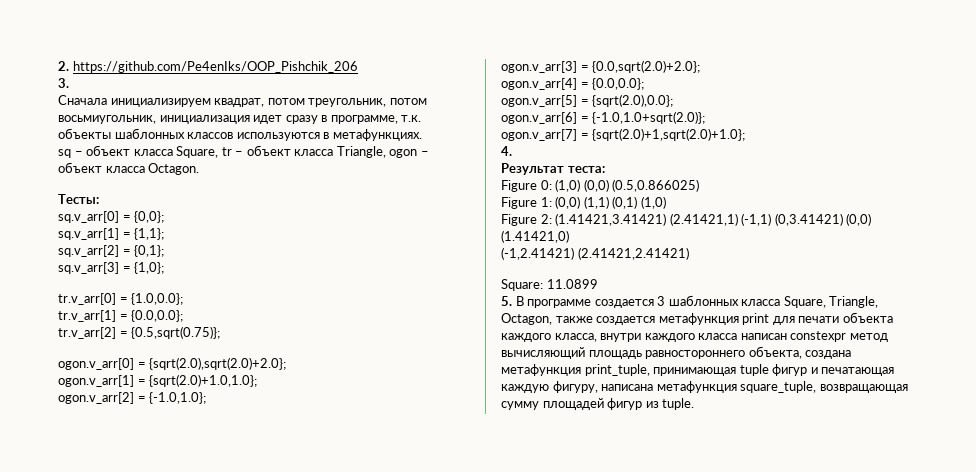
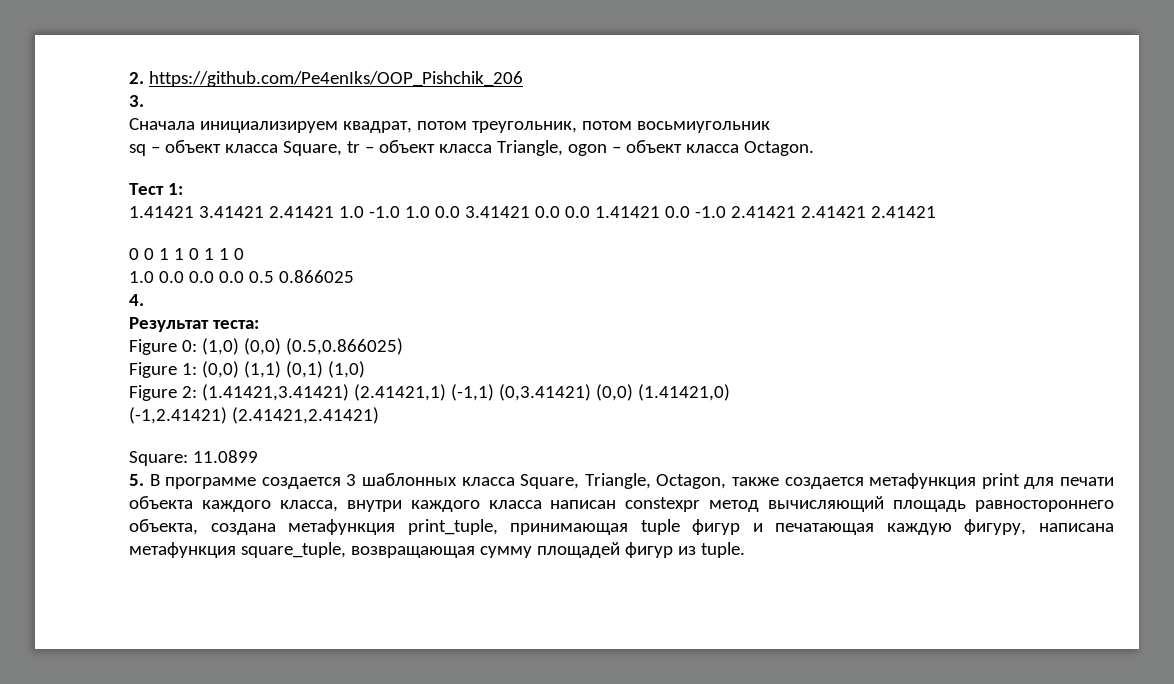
[58,115,422,124] [58,128,422,141] восьмиугольник, инициализация идет сразу в программе, т.к. объекты шаблонных классов используются в метафункциях. -> [636,121,770,133] восьмиугольник
[58,194,99,204] [58,211,165,223] [58,228,165,240] [58,245,165,257] [58,262,165,274] [58,293,184,305] [58,310,184,322] [58,326,221,339] [58,357,287,370] [58,374,258,387] [58,392,207,404] [501,60,701,73] [501,78,645,90] [501,94,674,107] [501,111,706,124] [501,128,746,141] Тесты: // sq.v_arr[0] = {0,0}; // sq.v_arr[1] = {1,1}; // sq.v_arr[2] = {0,1}; // sq.v_arr[3] = {1,0}; // tr.v_arr[0] = {1.0,0.0}; // tr.v_arr[1] = {0.0,0.0}; // tr.v_arr[2] = {0.5,sqrt(0.75)}; // ogon.v_arr[0] = {sqrt(2.0),sqrt(2.0)+2.0}; // ogon.v_arr[1] = {sqrt(2.0)+1.0,1.0}; // ogon.v_arr[2] = {-1.0,1.0}; // ogon.v_arr[3] = {0.0,sqrt(2.0)+2.0}; // ogon.v_arr[4] = {0.0,0.0}; // ogon.v_arr[5] = {sqrt(2.0),0.0}; // ogon.v_arr[6] = {-1.0,1.0+sqrt(2.0)}; // ogon.v_arr[7] = {sqrt(2.0)+1,sqrt(2.0)+1.0}; -> [129,183,183,195] [129,206,936,218] [129,248,244,260] [129,270,354,283] Тест 1: // 1.41421 3.41421 2.41421 1.0 -1.0 1.0 0.0 3.41421 0.0 0.0 1.41421 0.0 -1.0 2.41421 2.41421 2.41421 // 0 0 1 1 0 1 1 0 // 1.0 0.0 0.0 0.0 0.5 0.866025

